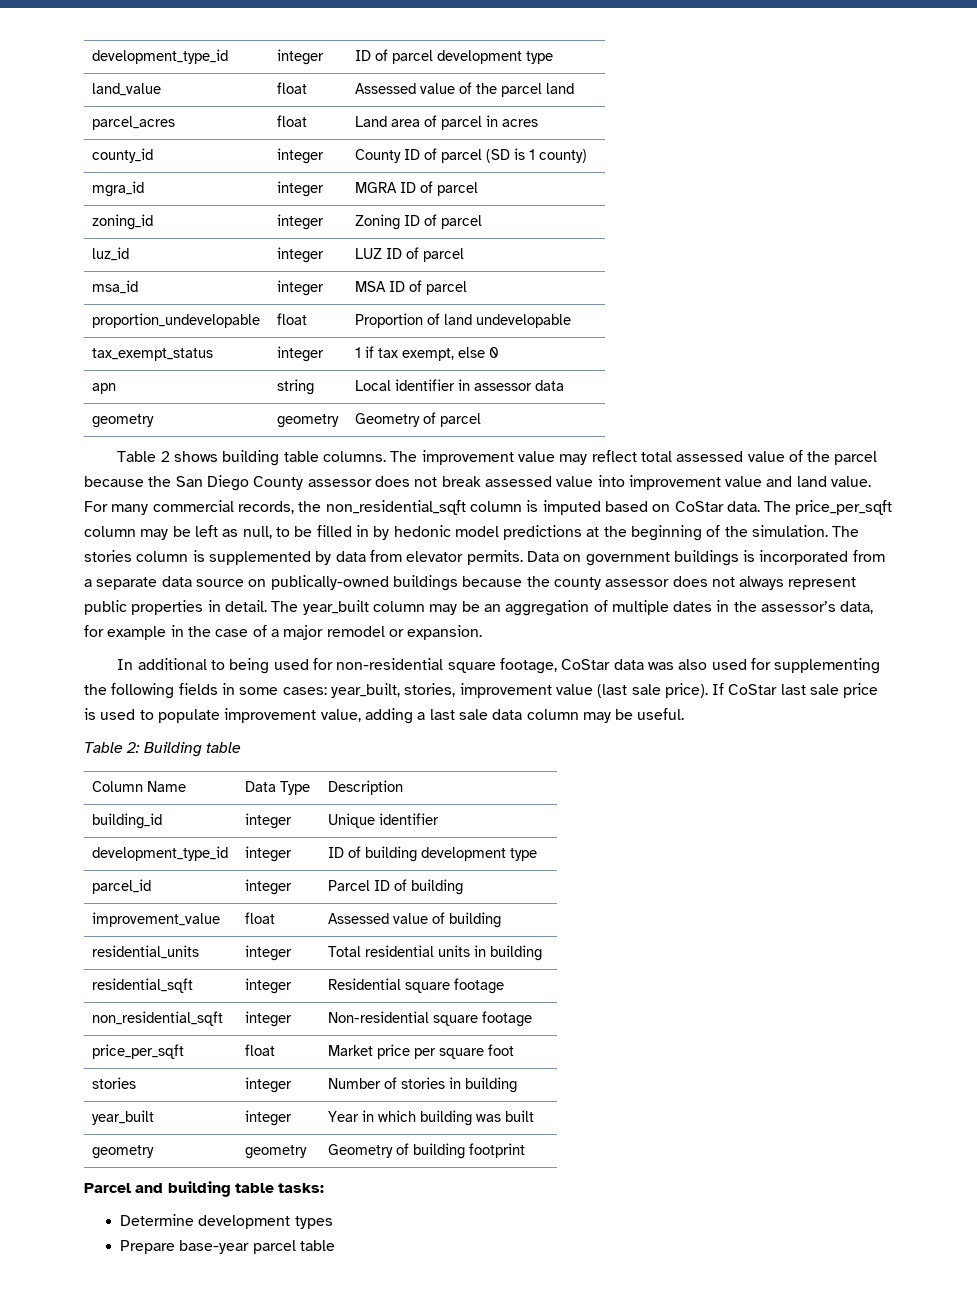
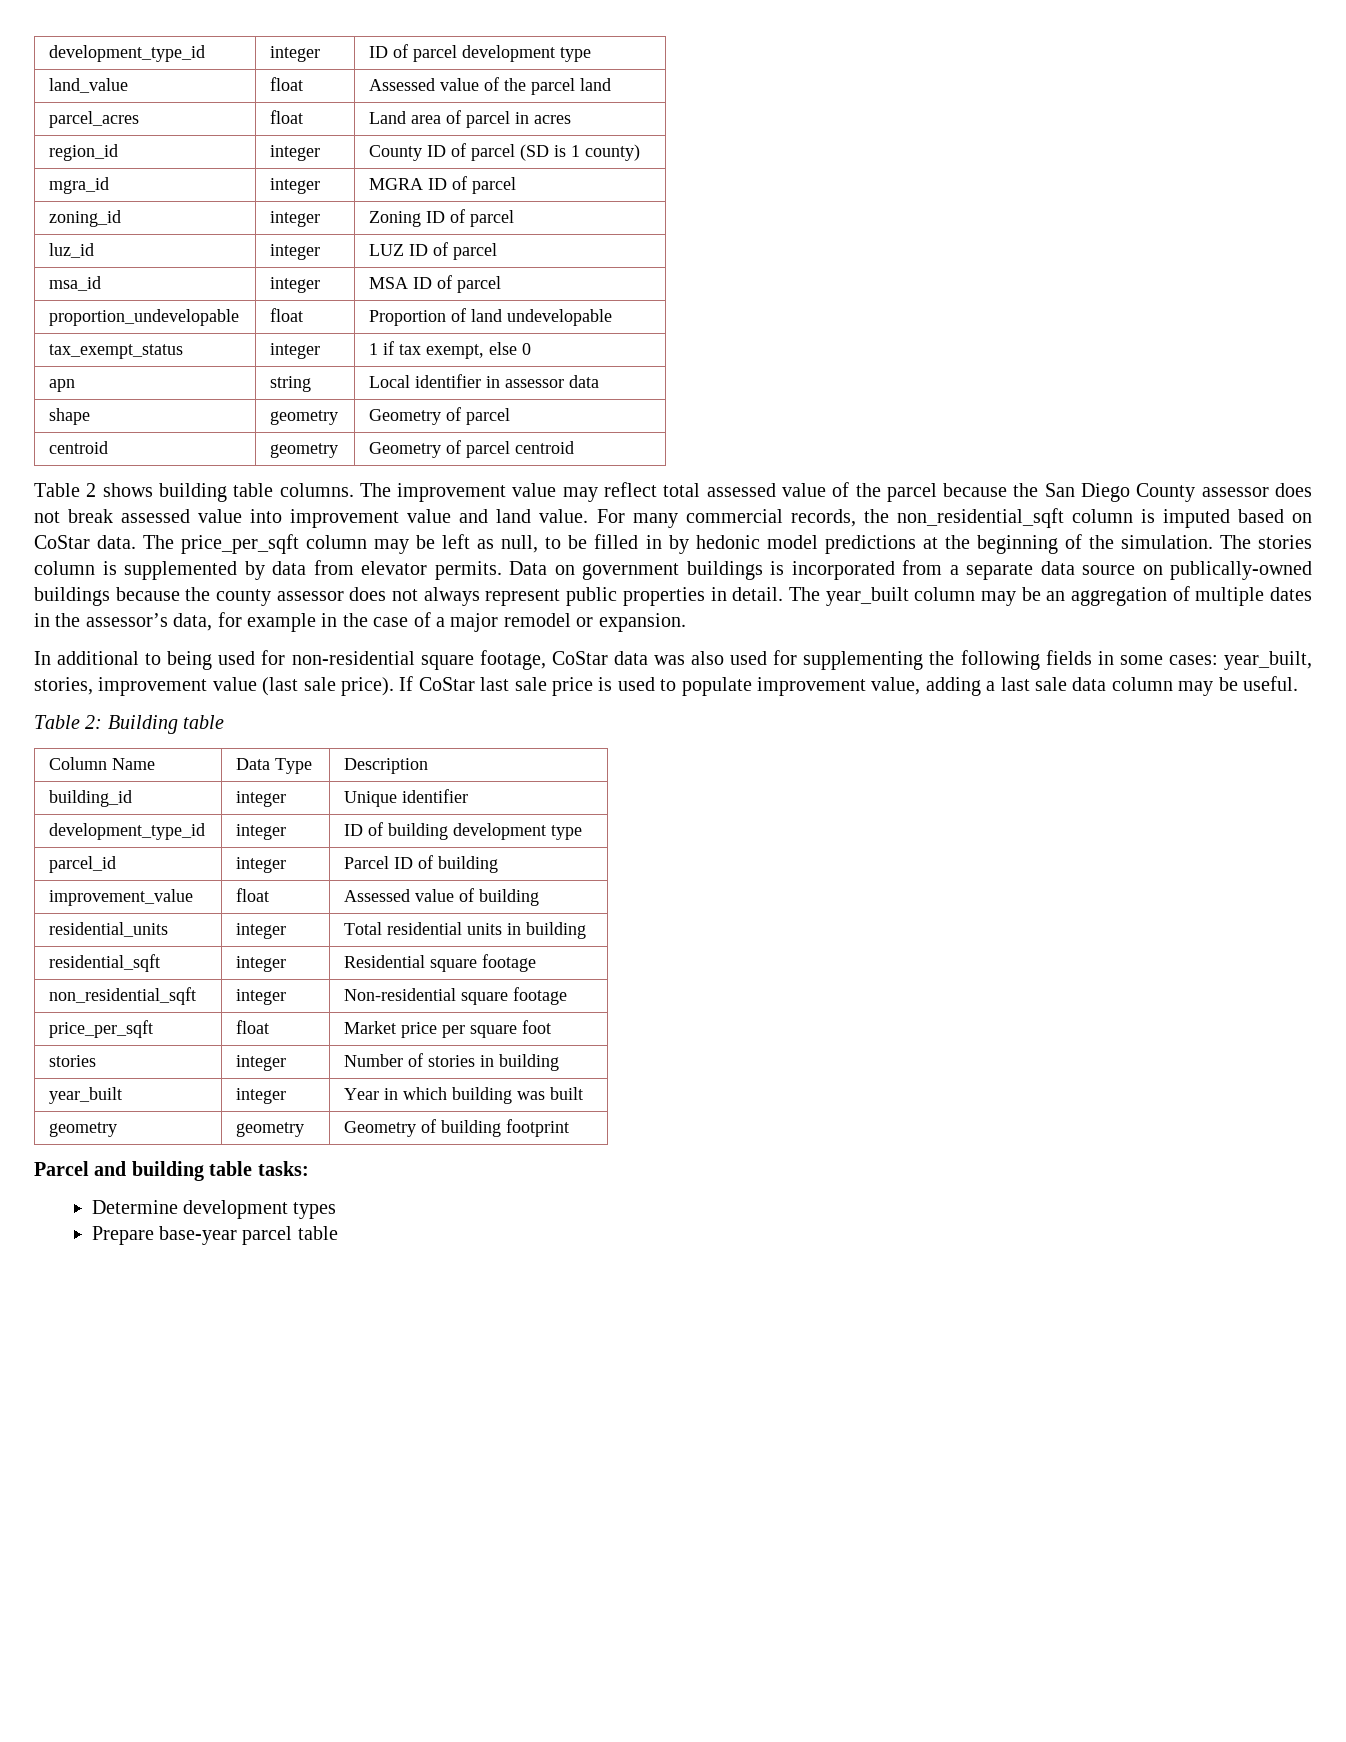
[92,148,154,163] county_id -> [49,144,119,161] region_id
[92,414,155,428] [277,414,340,428] [355,412,482,427] geometry | geometry | Geometry of parcel -> [49,408,91,425] [270,410,339,425] [369,407,511,425] [49,441,109,454] [270,443,339,458] [369,440,575,458] shape | geometry | Geometry of parcel // centroid | geometry | Geometry of parcel centroid

